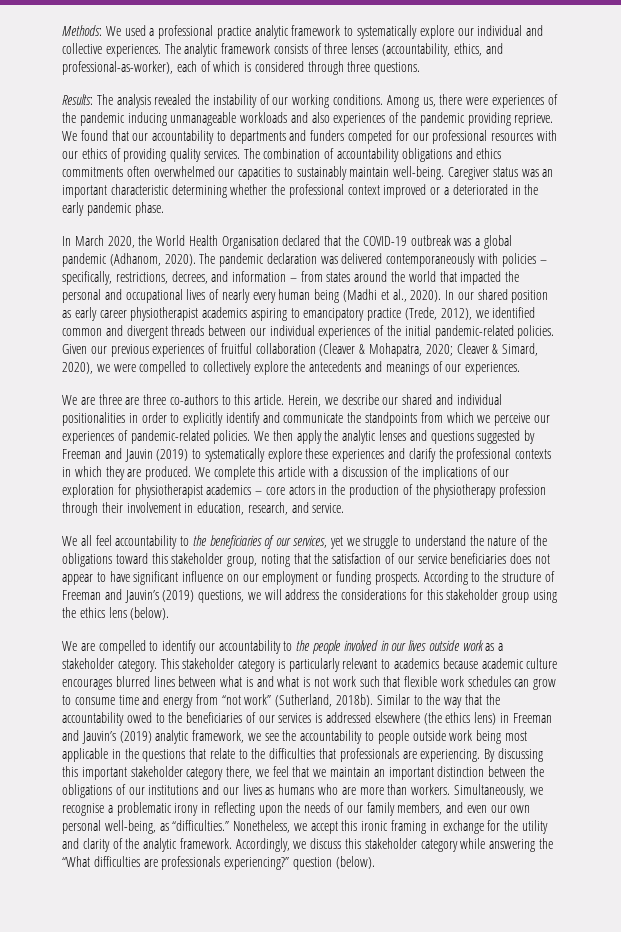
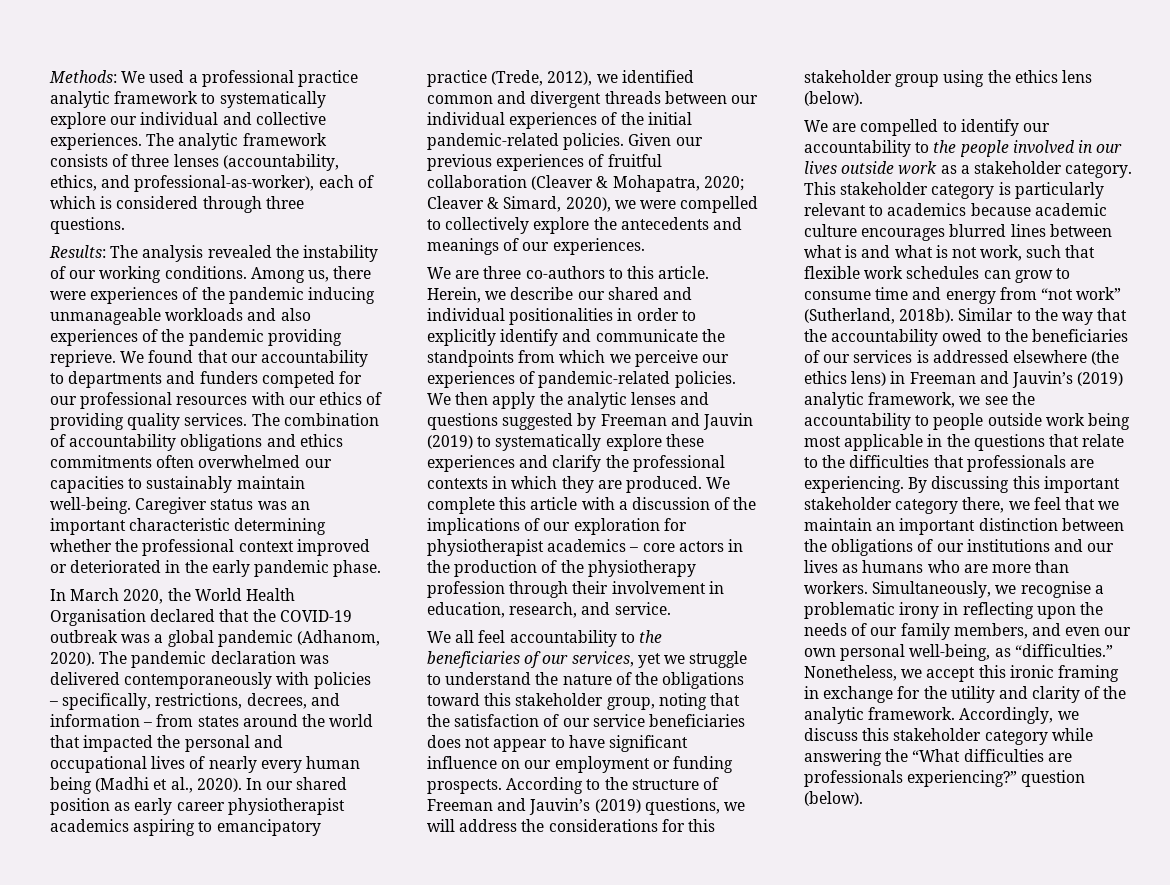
[444,187,450,195] a -> (67, 568) none
[125,394,167,405] are three -> (522, 272) none
[332,676,356,687] work -> [980,245,1023,261] work,

